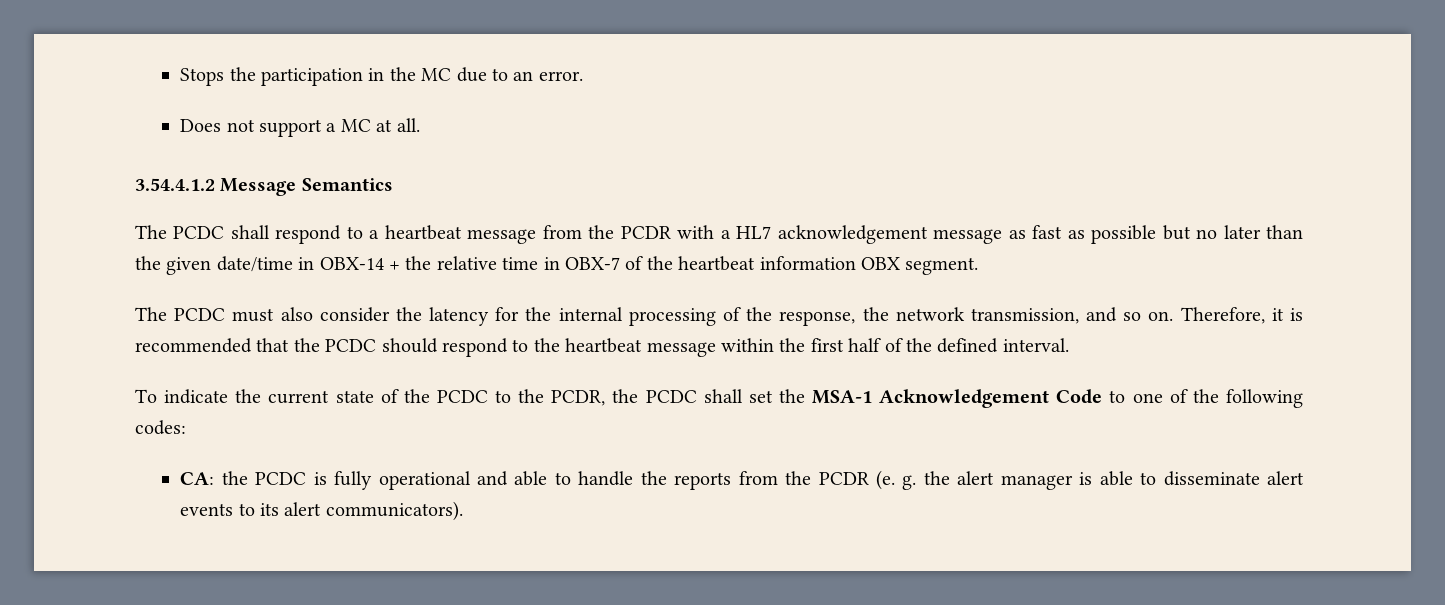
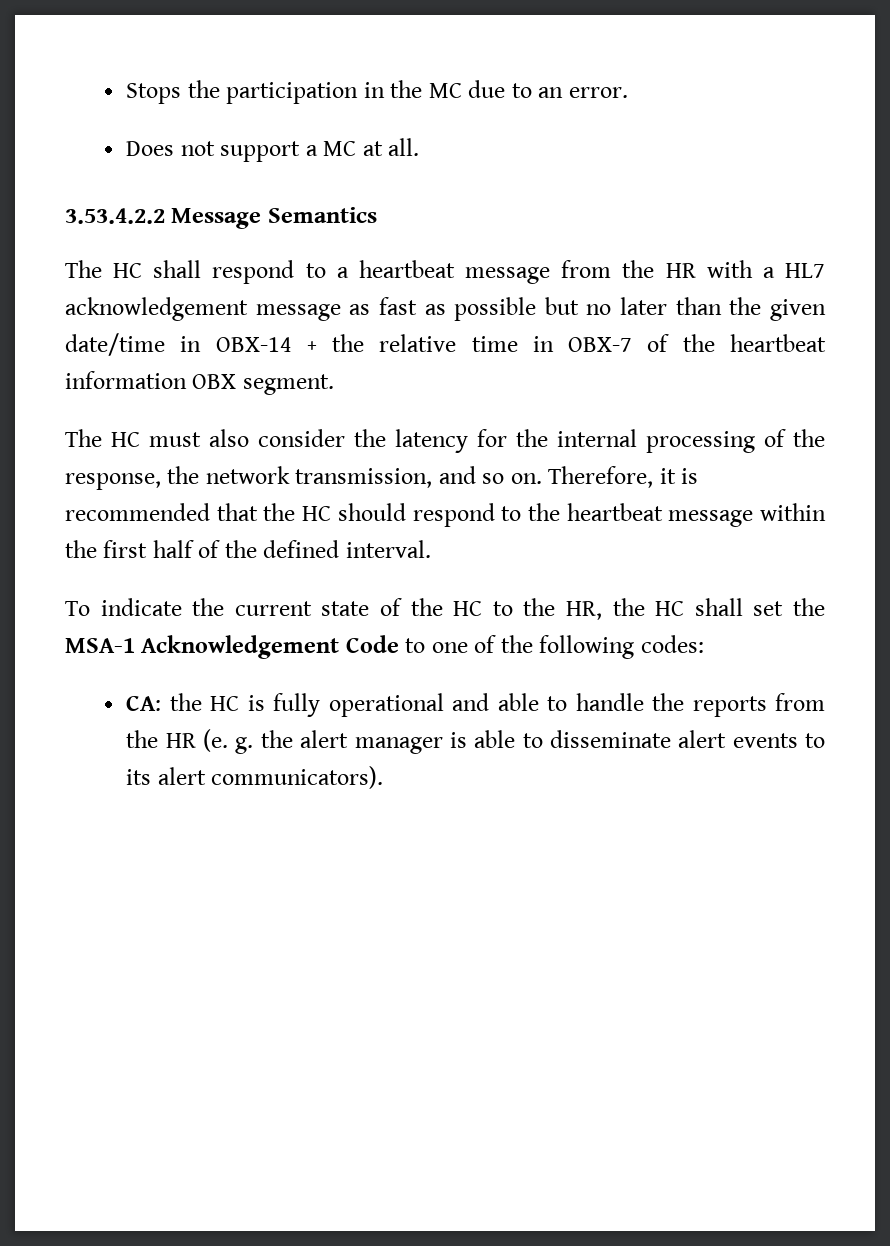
[135,178,215,191] 3.54.4.1.2 -> [65,208,165,224] 3.53.4.2.2
[173,226,225,239] PCDC -> [113,263,143,278] HC
[620,226,671,239] PCDR -> [665,263,696,278] HR
[174,308,226,321] PCDC -> [111,432,140,447] HC
[325,339,377,352] PCDC -> [302,506,332,521] HC
[436,389,697,406] PCDC to the PCDR, the PCDC -> [453,598,685,620] HC to the HR, the HC
[255,472,307,485] PCDC -> [210,696,240,711] HC
[818,472,869,485] PCDR -> [165,733,196,748] HR

